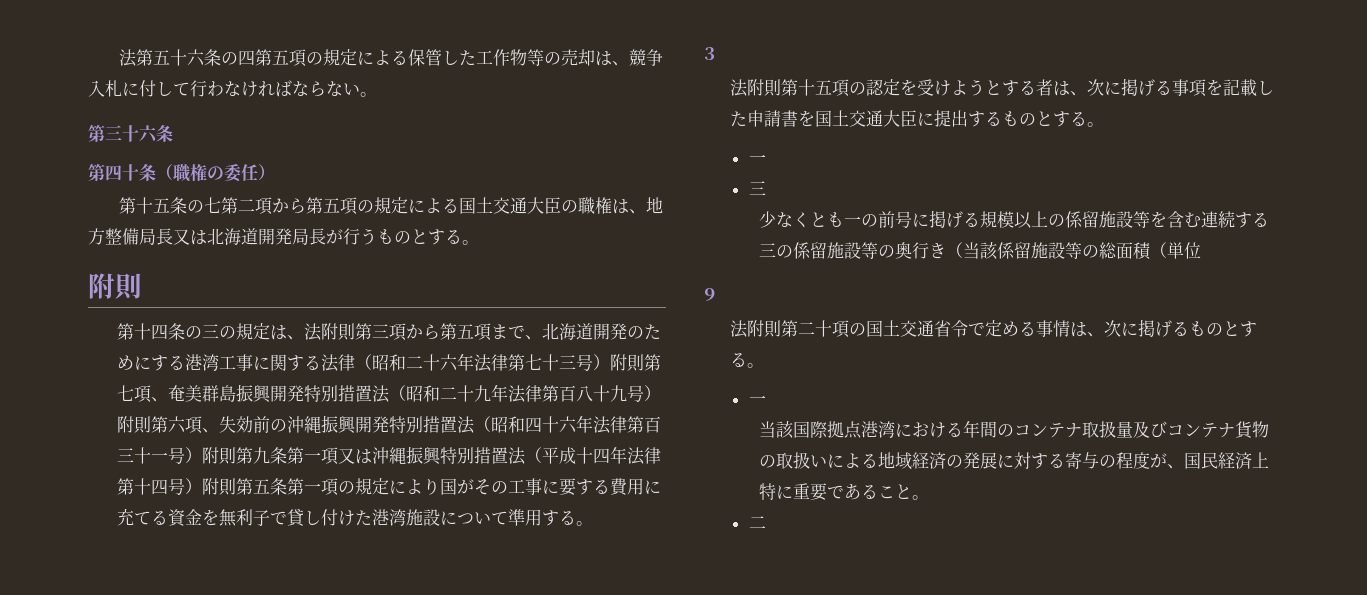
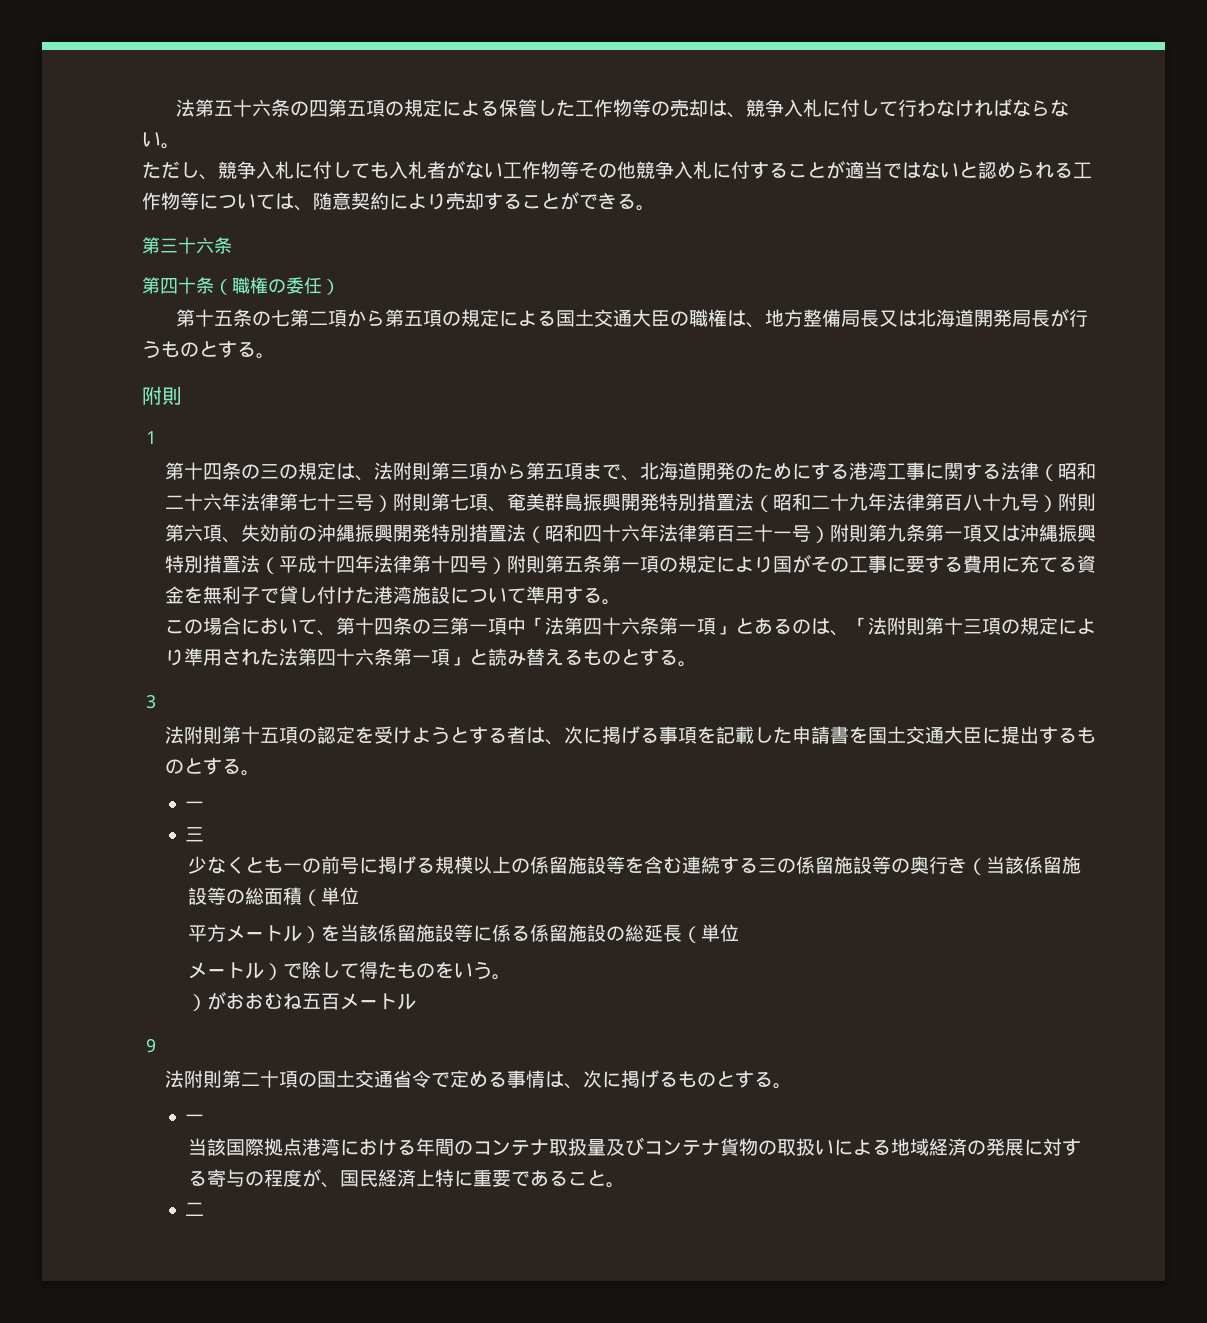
(377, 94) none -> [142,161,1092,180] [142,192,655,211] // ただし、競争入札に付しても入札者がない工作物等その他競争入札に付することが適当ではないと認められる工作物等については、随意契約により売却することができる。
(142, 286) none -> [142,431,160,444] // １
(593, 523) none -> [165,617,1097,636] [165,648,698,667] // この場合において、第十四条の三第一項中「法第四十六条第一項」とあるのは、「法附則第十三項の規定により準用された法第四十六条第一項」と読み替えるものとする。
(1201, 250) none -> [188,924,740,943] [188,961,512,980] [188,992,417,1011] // 平方メートル）を当該係留施設等に係る係留施設の総延長（単位 // メートル）で除して得たものをいう。 // ）がおおむね五百メートル

